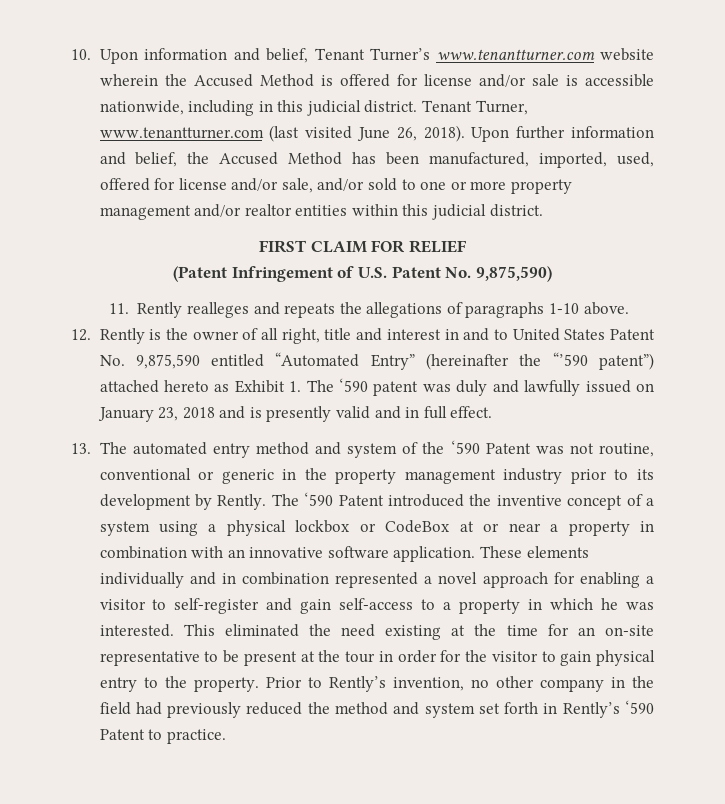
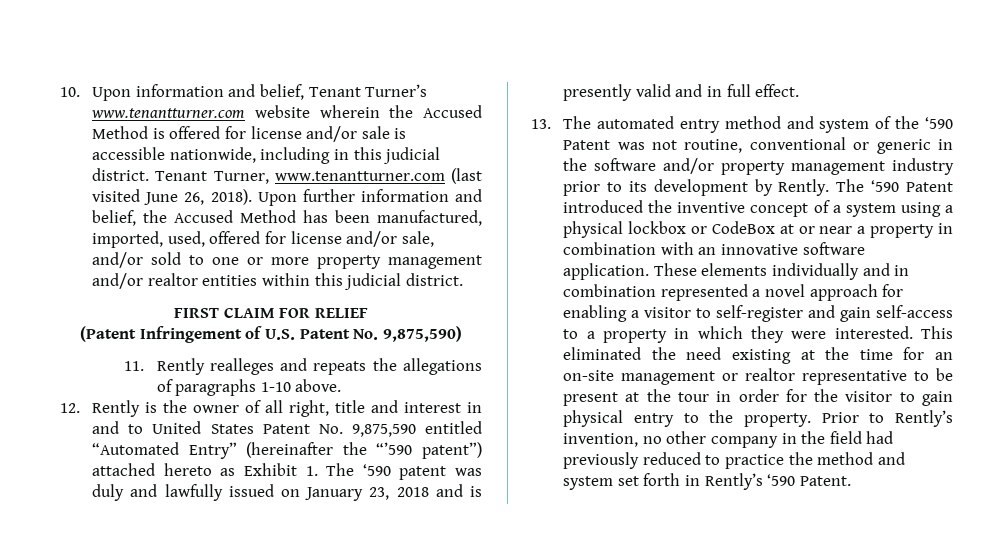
(327, 474) none -> [594,158,715,174] software and/or
[601,598,654,610] he was -> [750,326,827,343] they were
(654, 630) none -> [621,368,796,385] management or realtor
(303, 708) none -> [705,454,784,469] to practice
[99,729,226,744] Patent to practice. -> [799,476,851,486] Patent.

